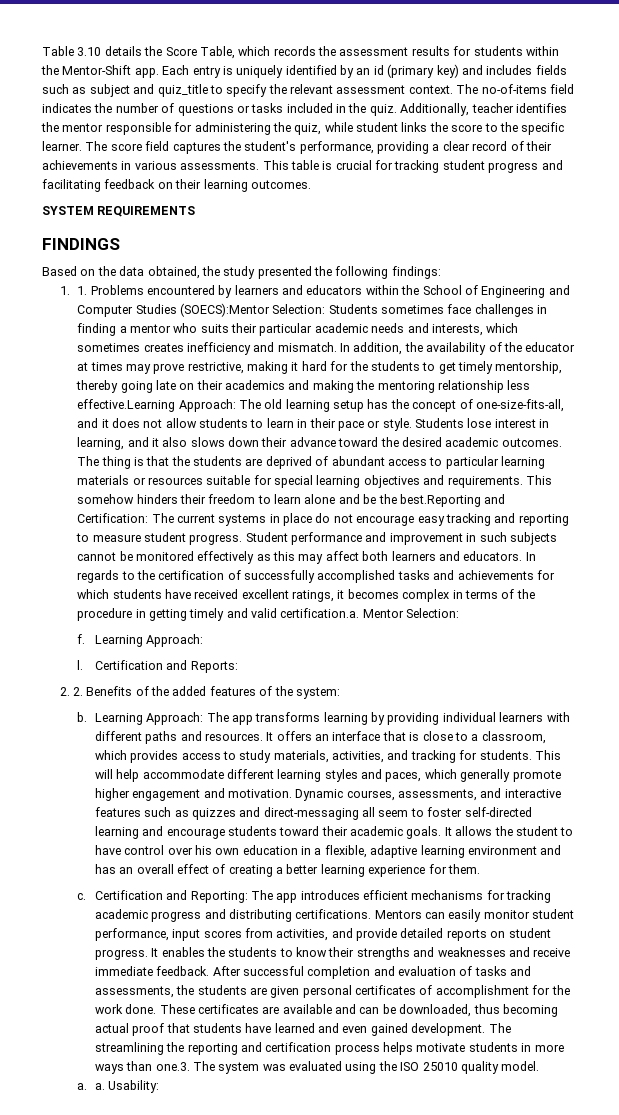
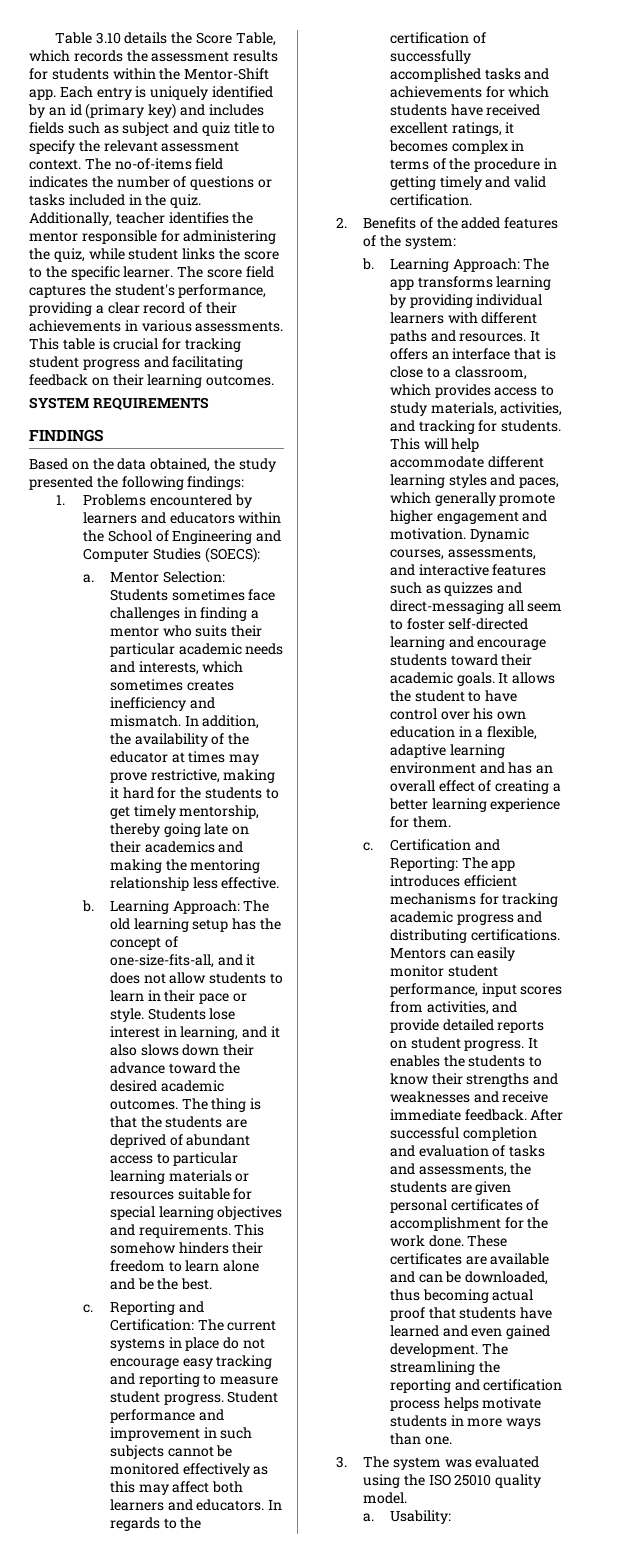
[157,84,208,97] quiz_title -> [201,122,259,136] quiz title
[77,286,88,295] 1. -> (65, 500) none
[179,303,270,317] (SOECS):Mentor -> [204,547,260,563] [82,572,159,583] (SOECS): // a. Mentor
[77,399,176,412] effective.Learning -> [221,877,280,889] [81,900,169,914] effective. // b. Learning
[399,494,481,507] best.Reporting -> [181,1278,213,1290] [82,1301,175,1315] best. // c. Reporting
[280,608,460,618] [77,634,204,647] [77,660,238,673] [59,687,70,696] certification.a. Mentor Selection: // f. Learning Approach: // l. Certification and Reports: // 2. -> [389,194,472,206] certification. //
[155,1062,190,1071] one.3. -> [424,1436,452,1445] [335,1456,347,1468] one. // 3.
[94,1083,105,1090] a. -> (374, 1517) none

